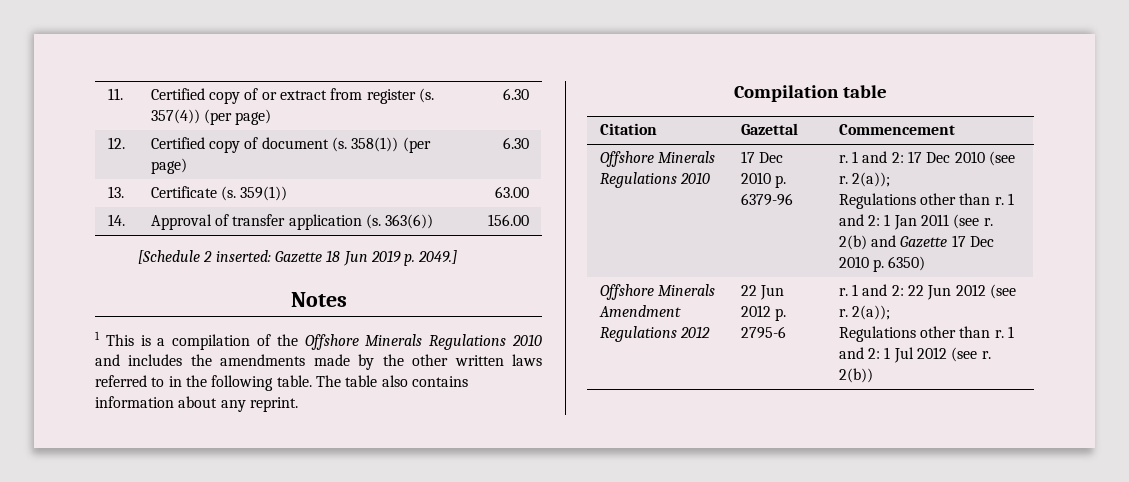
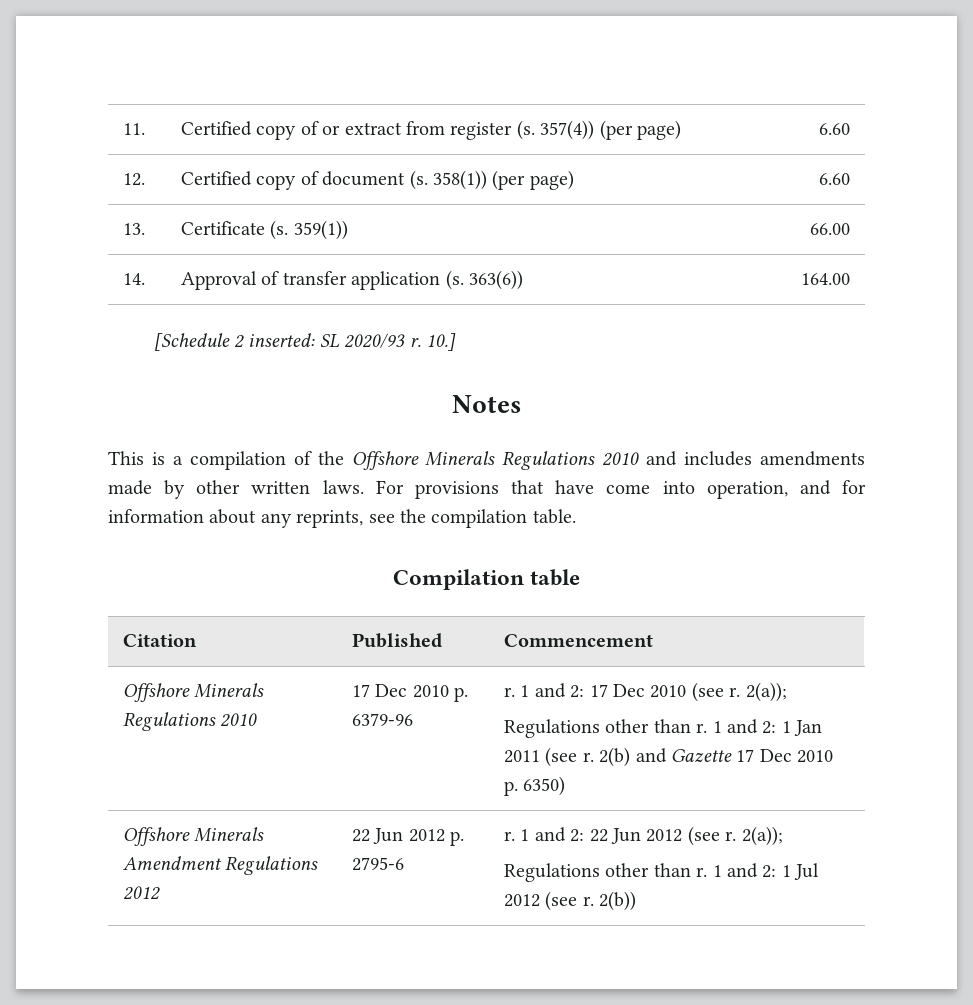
[503,88,530,100] 6.30 -> [819,123,851,135] 6.60
[503,137,530,149] 6.30 -> [819,173,851,185] 6.60
[495,186,530,198] 63.00 -> [810,223,851,235] 66.00
[488,214,530,226] 156.00 -> [801,273,851,285] 164.00
[274,250,458,266] Gazette 18 Jun 2019 p. 2049.] -> [319,333,457,351] SL 2020/93 r. 10.]
[95,331,100,340] 1 -> (522, 404) none
[190,354,212,366] the -> (753, 458) none
[382,354,404,366] the -> (186, 489) none
[512,354,542,366] [95,375,468,391] [95,396,298,412] laws referred to in the following table. The table also contains information about any reprint. -> [322,480,866,499] [108,509,576,528] laws. For provisions that have come into operation, and for information about any reprints, see the compilation table.
[740,123,798,135] Gazettal -> [351,633,442,648] Published

